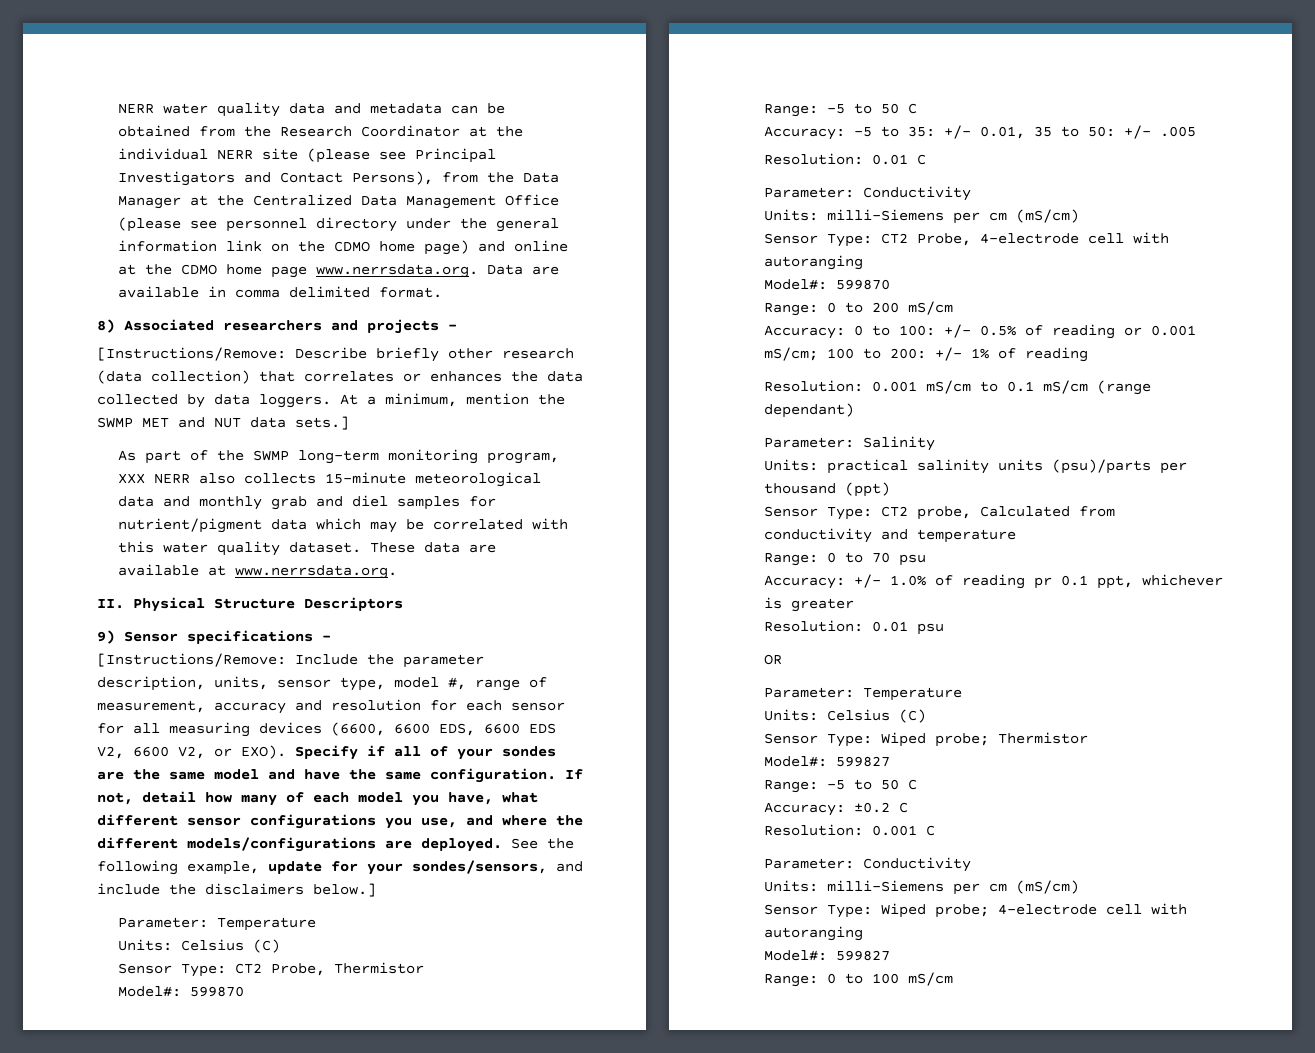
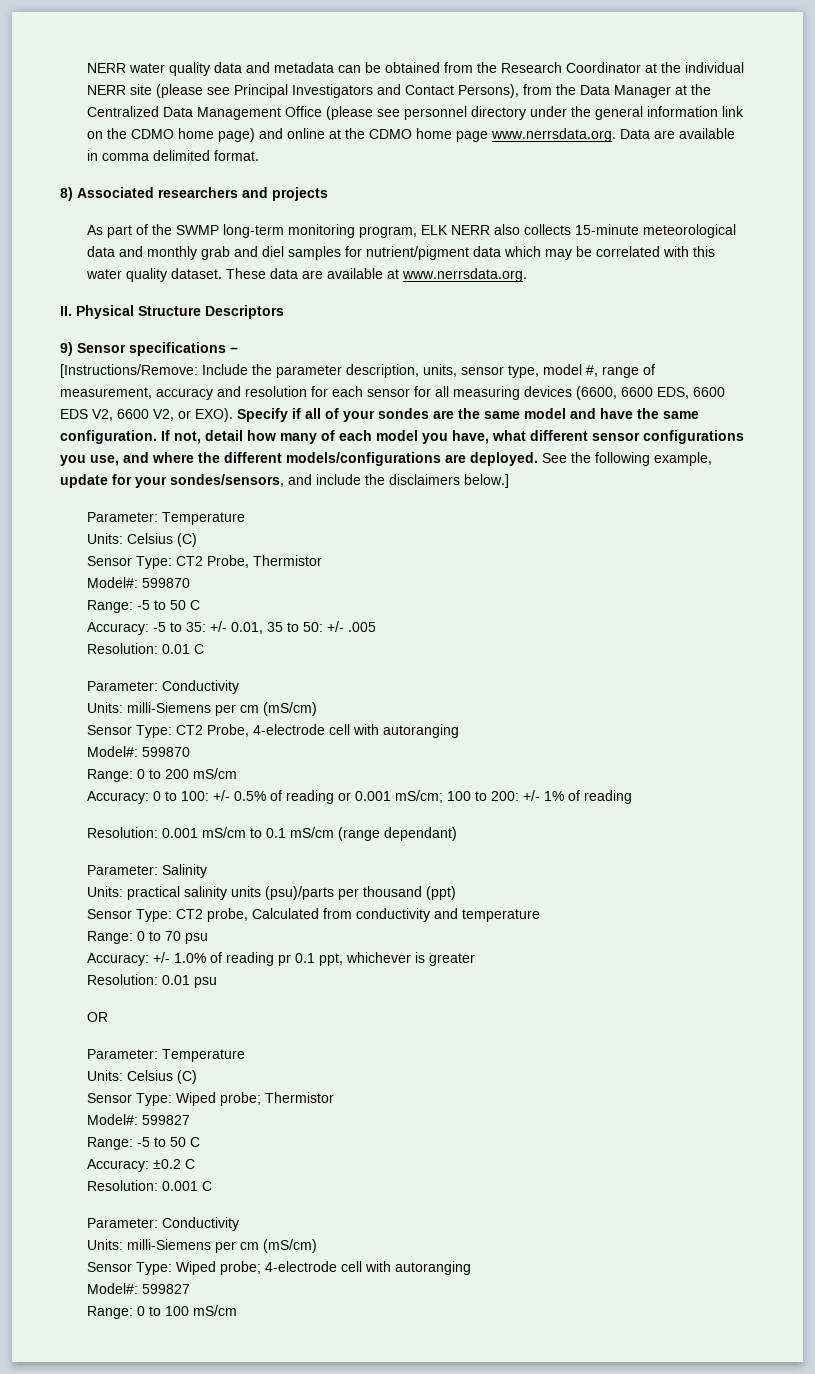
[448,324,457,330] [97,347,574,362] [97,370,583,384] [97,393,565,408] [97,416,349,430] – // [Instructions/Remove: Describe briefly other research (data collection) that correlates or enhances the data collected by data loggers. At a minimum, mention the SWMP MET and NUT data sets.] -> (328, 194) none
[118,473,146,484] XXX -> [420,225,448,235] ELK

